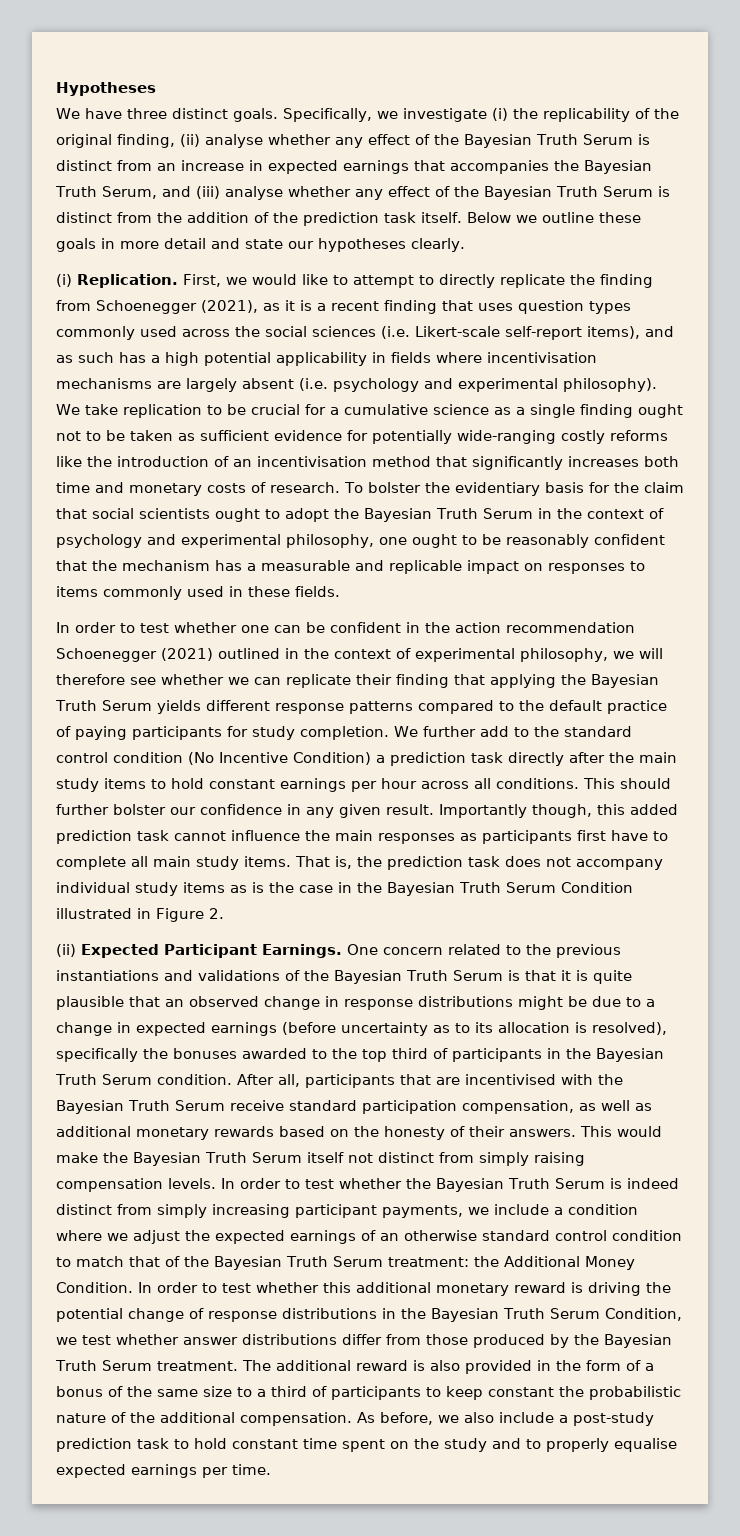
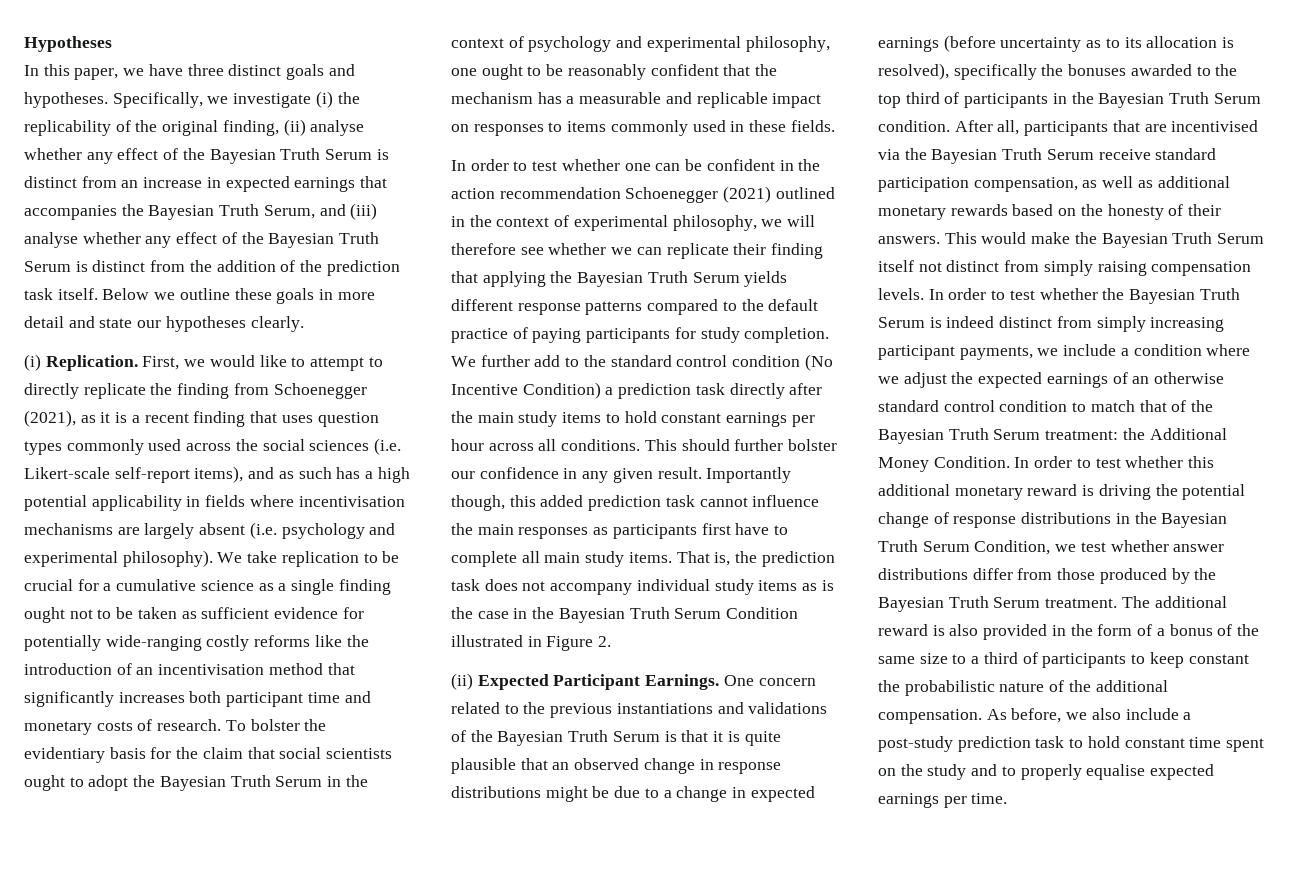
[56,108,278,122] We have three distinct goals. -> [24,64,355,80] [24,92,108,108] In this paper, we have three distinct goals and hypotheses.
(679, 461) none -> [226,692,304,707] participant
[560,1074,593,1085] with -> [878,149,900,160] via

